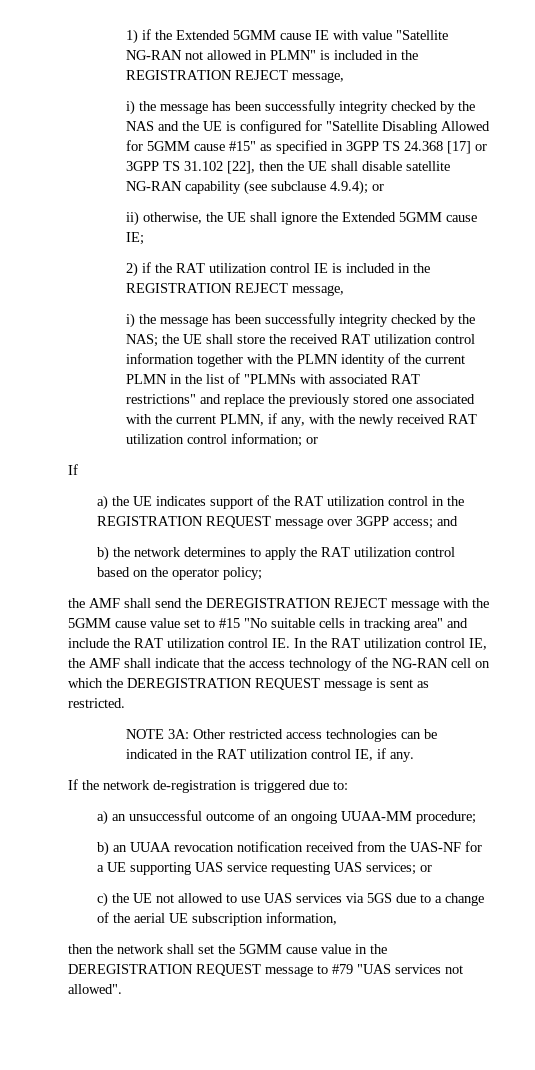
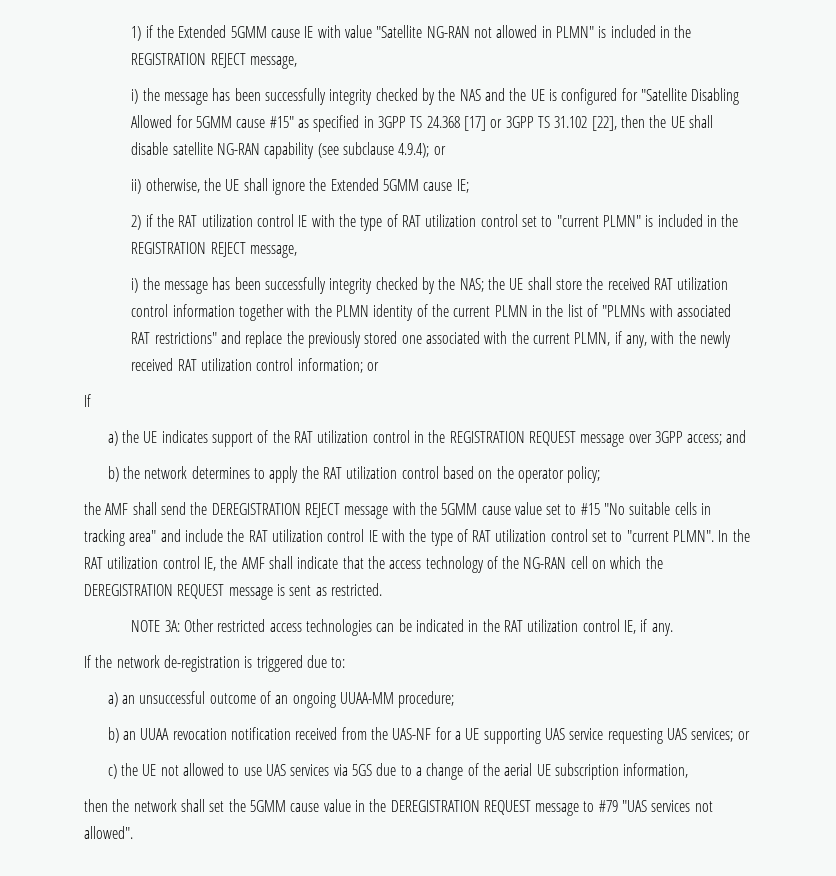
(328, 268) none -> [311,214,641,231] with the type of RAT utilization control set to "current PLMN"
[272,638,290,648] IE. -> [368,529,715,546] IE with the type of RAT utilization control set to "current PLMN".

